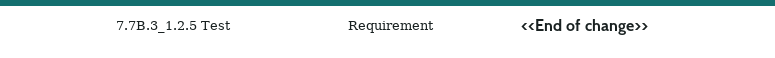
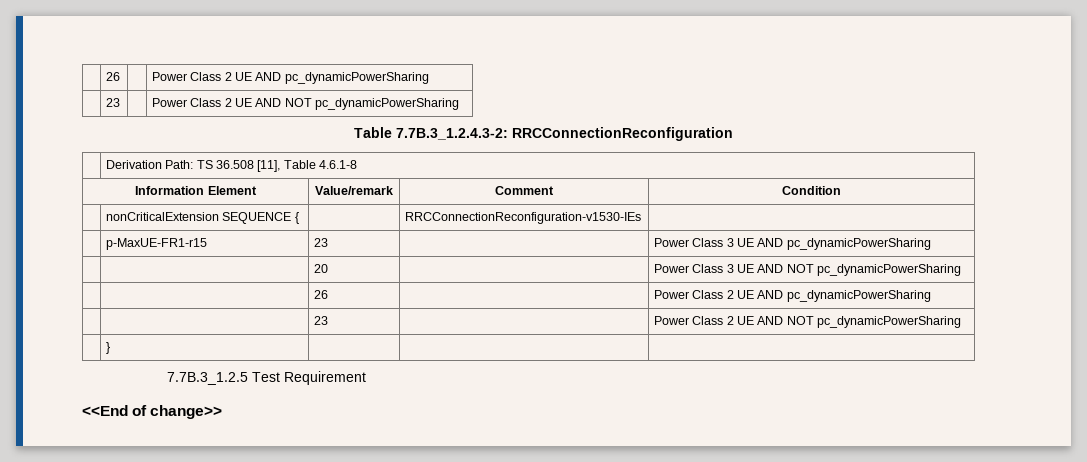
(116, 27) none -> [105,72,120,81] [151,72,429,84] [105,98,120,107] [151,98,460,110] [354,127,733,141] [105,160,358,172] [135,186,257,195] [315,186,393,195] [495,186,554,195] [782,186,841,195] [105,212,299,224] [404,212,641,224] [105,238,207,250] [313,238,328,247] [653,238,931,250] [313,264,328,273] [653,264,962,276] [313,290,328,299] [653,290,931,302] [313,316,328,325] [653,316,962,328] [105,342,110,354] | 26 | | Power Class 2 UE AND pc_dynamicPowerSharing // | 23 | | Power Class 2 UE AND NOT pc_dynamicPowerSharing // Table 7.7B.3_1.2.4.3-2: RRCConnectionReconfiguration // | Derivation Path: TS 36.508 [11], Table 4.6.1-8 // Information Element | Value/remark | Comment | Condition // | nonCriticalExtension SEQUENCE { | | RRCConnectionReconfiguration-v1530-IEs | // | p-MaxUE-FR1-r15 | 23 | | Power Class 3 UE AND pc_dynamicPowerSharing // | | 20 | | Power Class 3 UE AND NOT pc_dynamicPowerSharing // | | 26 | | Power Class 2 UE AND pc_dynamicPowerSharing // | | 23 | | Power Class 2 UE AND NOT pc_dynamicPowerSharing // | } | | | //

